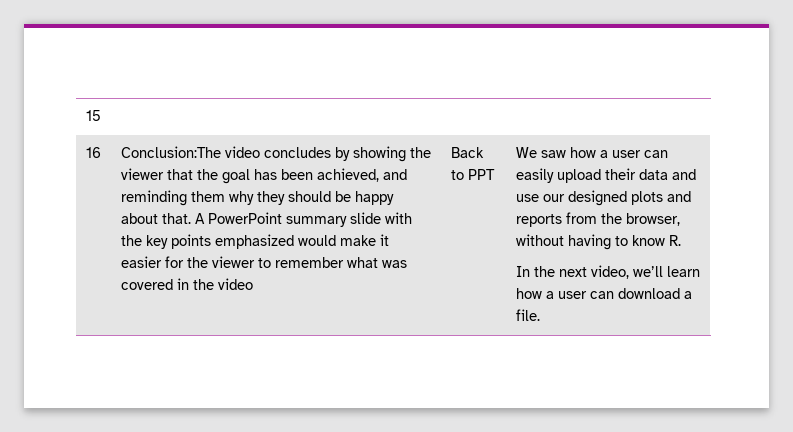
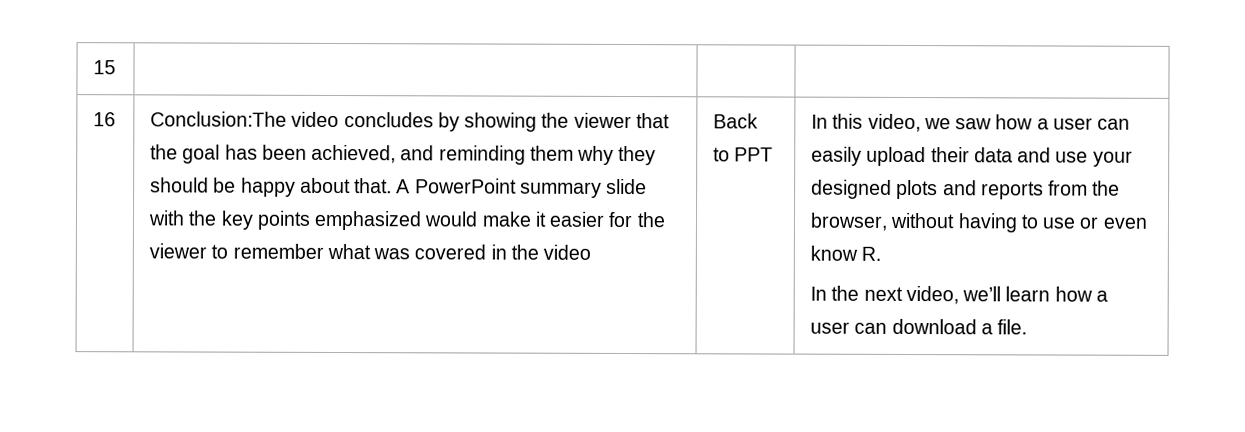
[515,147,537,158] We -> [811,113,951,133] In this video, we
[542,194,565,202] our -> [1092,150,1133,167] your
(628, 241) none -> [1042,216,1147,229] use or even

